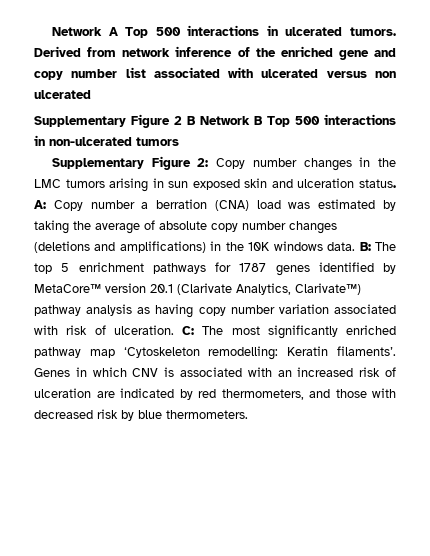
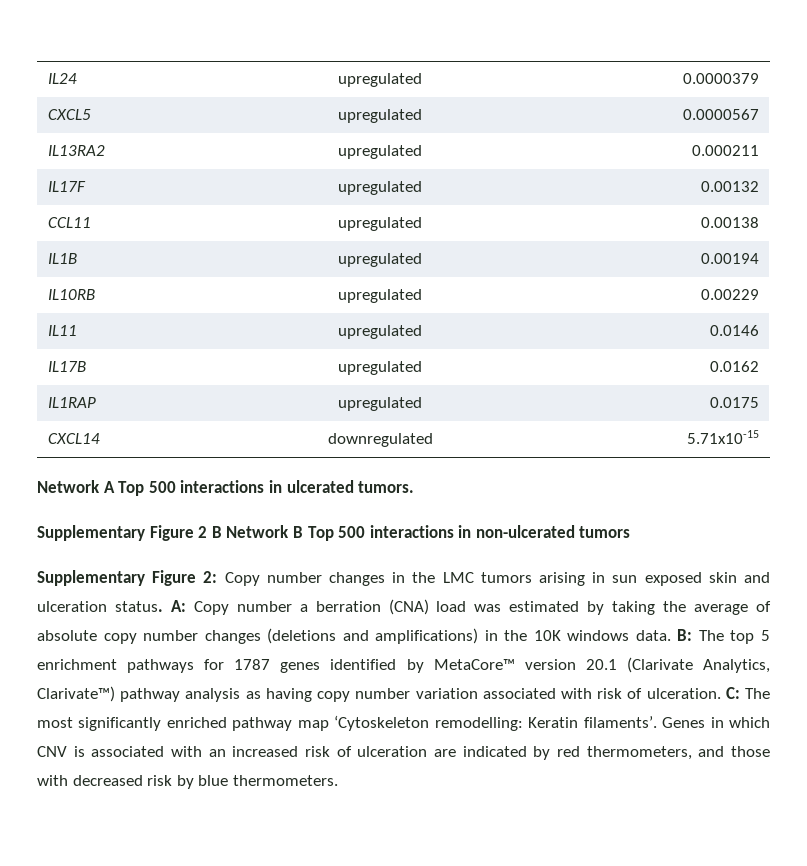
(51, 31) none -> [47,73,77,84] [338,73,422,87] [683,73,760,84] [47,109,91,120] [338,109,422,123] [683,109,760,120] [47,145,105,156] [338,145,422,159] [692,145,760,156] [47,181,86,192] [338,181,422,195] [701,181,760,192] [47,217,91,228] [338,217,422,231] [701,217,760,228] [47,253,77,264] [338,253,422,267] [701,253,760,264] [47,289,95,300] [338,289,422,303] [701,289,760,300] [47,325,77,336] [338,325,422,339] [710,325,760,336] [47,361,86,372] [338,361,422,375] [710,361,760,372] [47,397,96,408] [338,397,422,411] [710,397,760,408] [47,433,100,444] [327,433,433,447] [687,430,760,444] IL24 | upregulated | 0.0000379 // CXCL5 | upregulated | 0.0000567 // IL13RA2 | upregulated | 0.000211 // IL17F | upregulated | 0.00132 // CCL11 | upregulated | 0.00138 // IL1B | upregulated | 0.00194 // IL10RB | upregulated | 0.00229 // IL11 | upregulated | 0.0146 // IL17B | upregulated | 0.0162 // IL1RAP | upregulated | 0.0175 // CXCL14 | downregulated | 5.71x10-15 //
[34,46,396,60] [34,67,396,80] [34,90,91,99] Derived from network inference of the enriched gene and copy number list associated with ulcerated versus non ulcerated -> (415, 487) none

